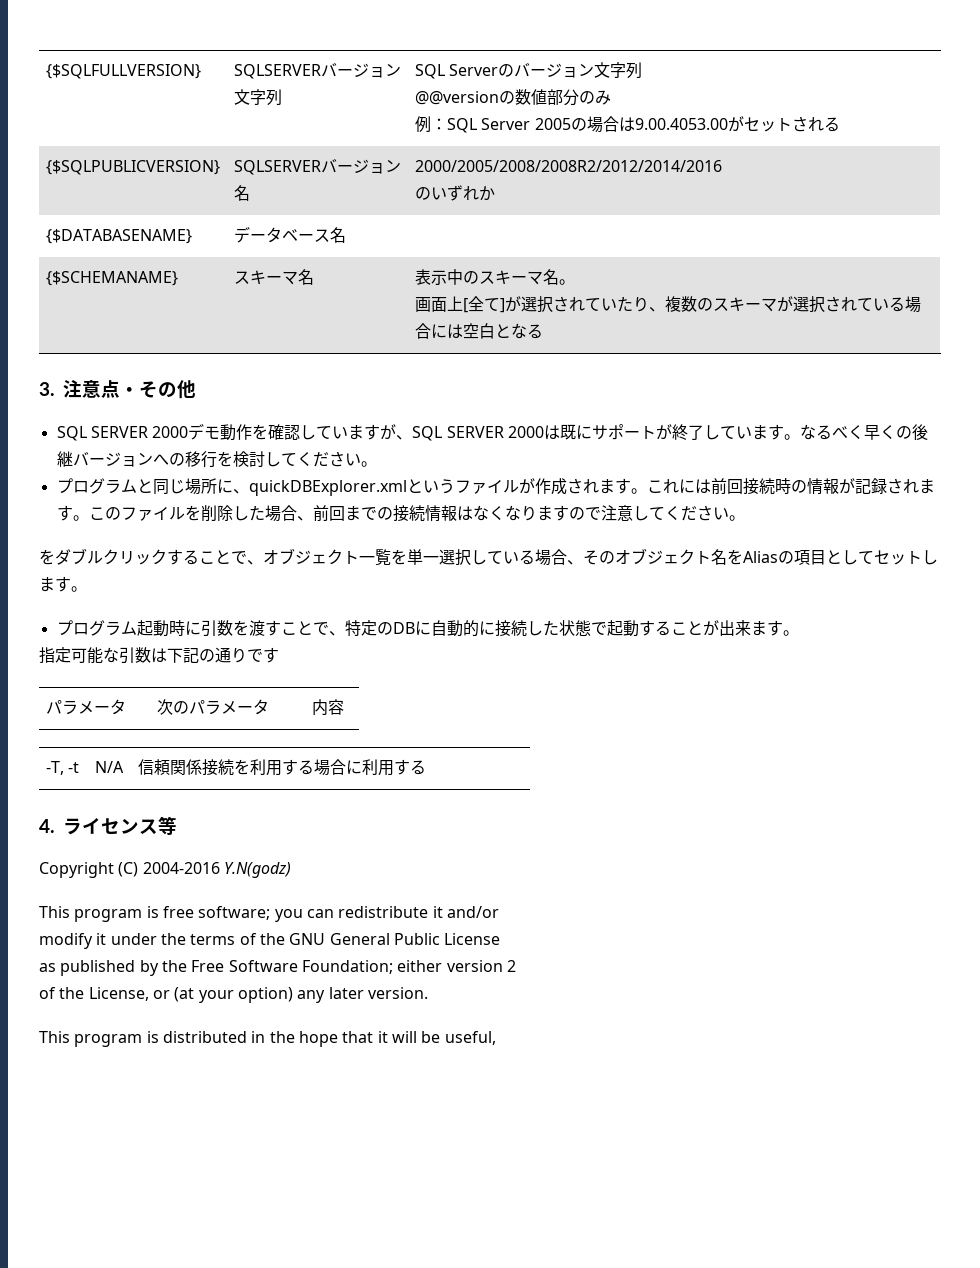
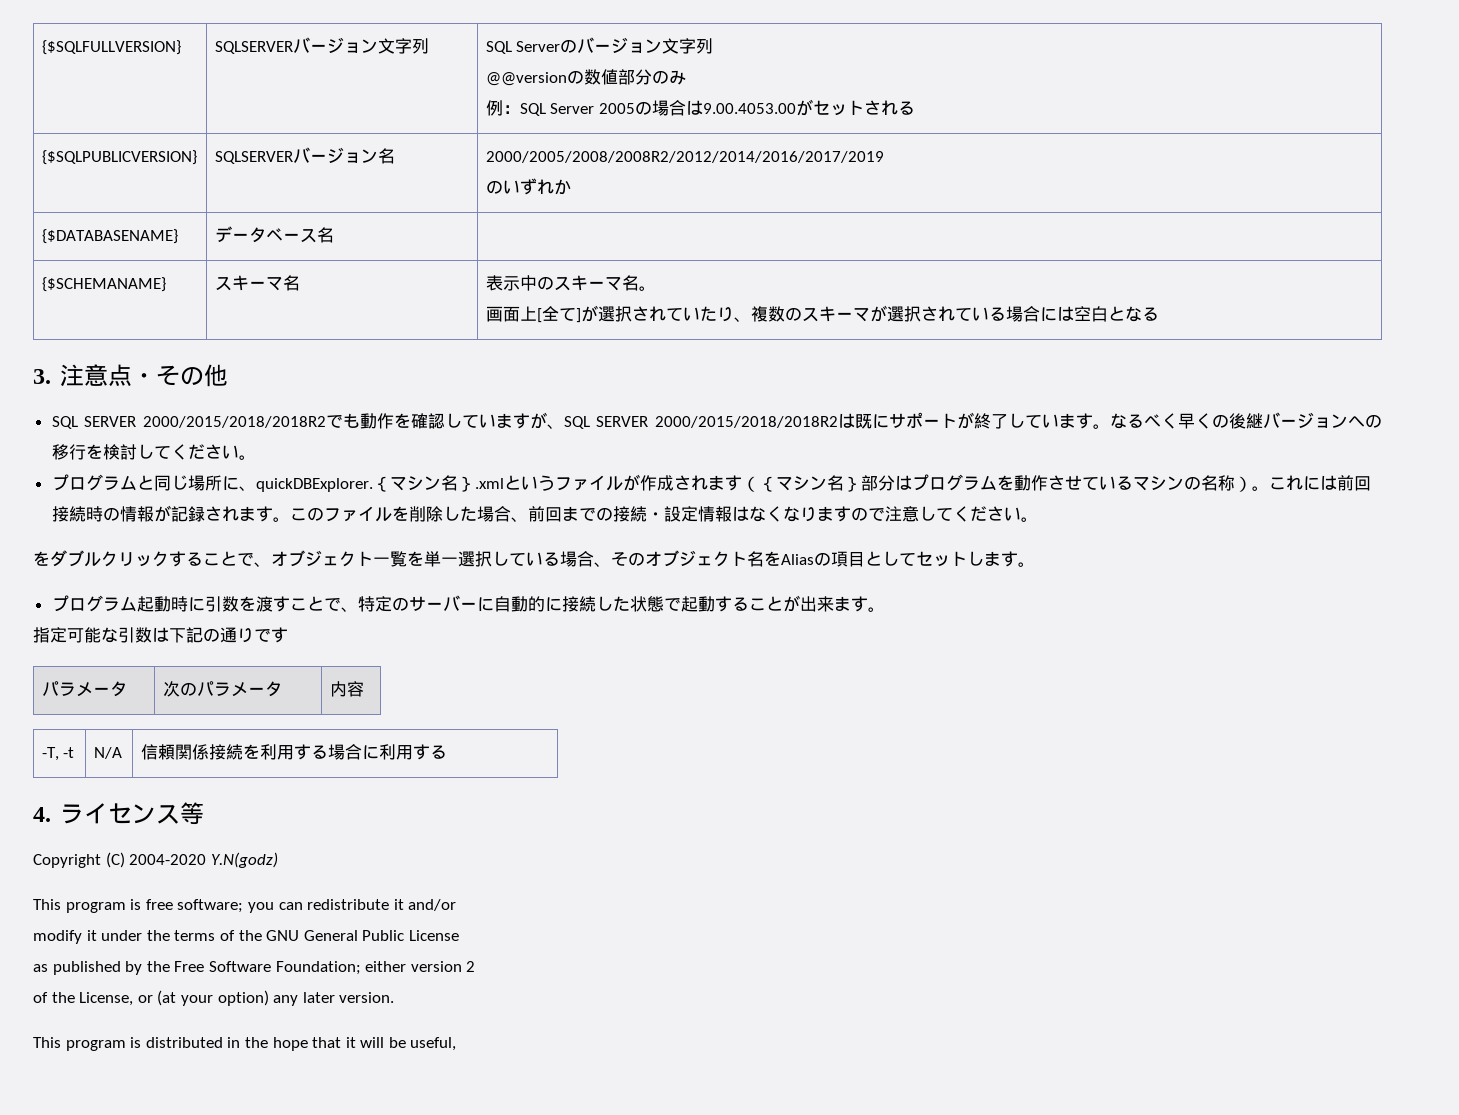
[414,160,722,172] 2000/2005/2008/2008R2/2012/2014/2016 -> [485,151,884,163] 2000/2005/2008/2008R2/2012/2014/2016/2017/2019
[152,423,221,440] 2000デモ -> [142,413,360,428] 2000/2015/2018/2018R2でも
[507,426,544,438] 2000 -> [654,416,838,428] 2000/2015/2018/2018R2
[248,480,407,496] quickDBExplorer.xml -> [255,475,504,492] quickDBExplorer.｛マシン名｝.xml
(631, 486) none -> [741,474,1252,492] （｛マシン名｝部分はプログラムを動作させているマシンの名称）
(425, 513) none -> [646,506,698,522] ・設定
[392,622,415,634] DB -> [408,595,477,611] サーバー
[142,862,220,874] 2004-2016 -> [129,854,207,865] 2004-2020

